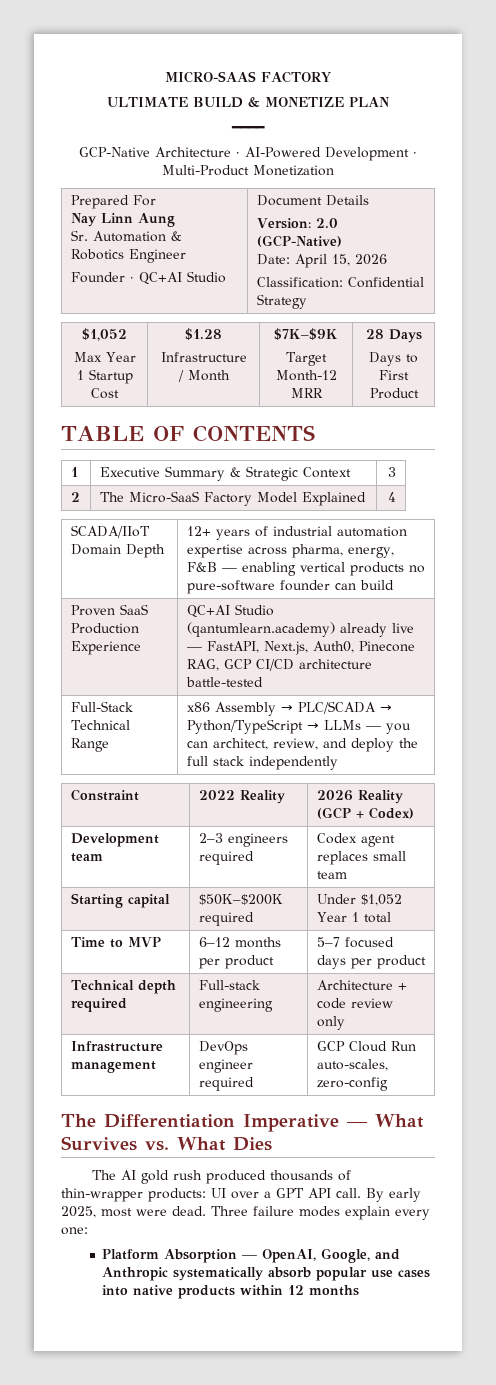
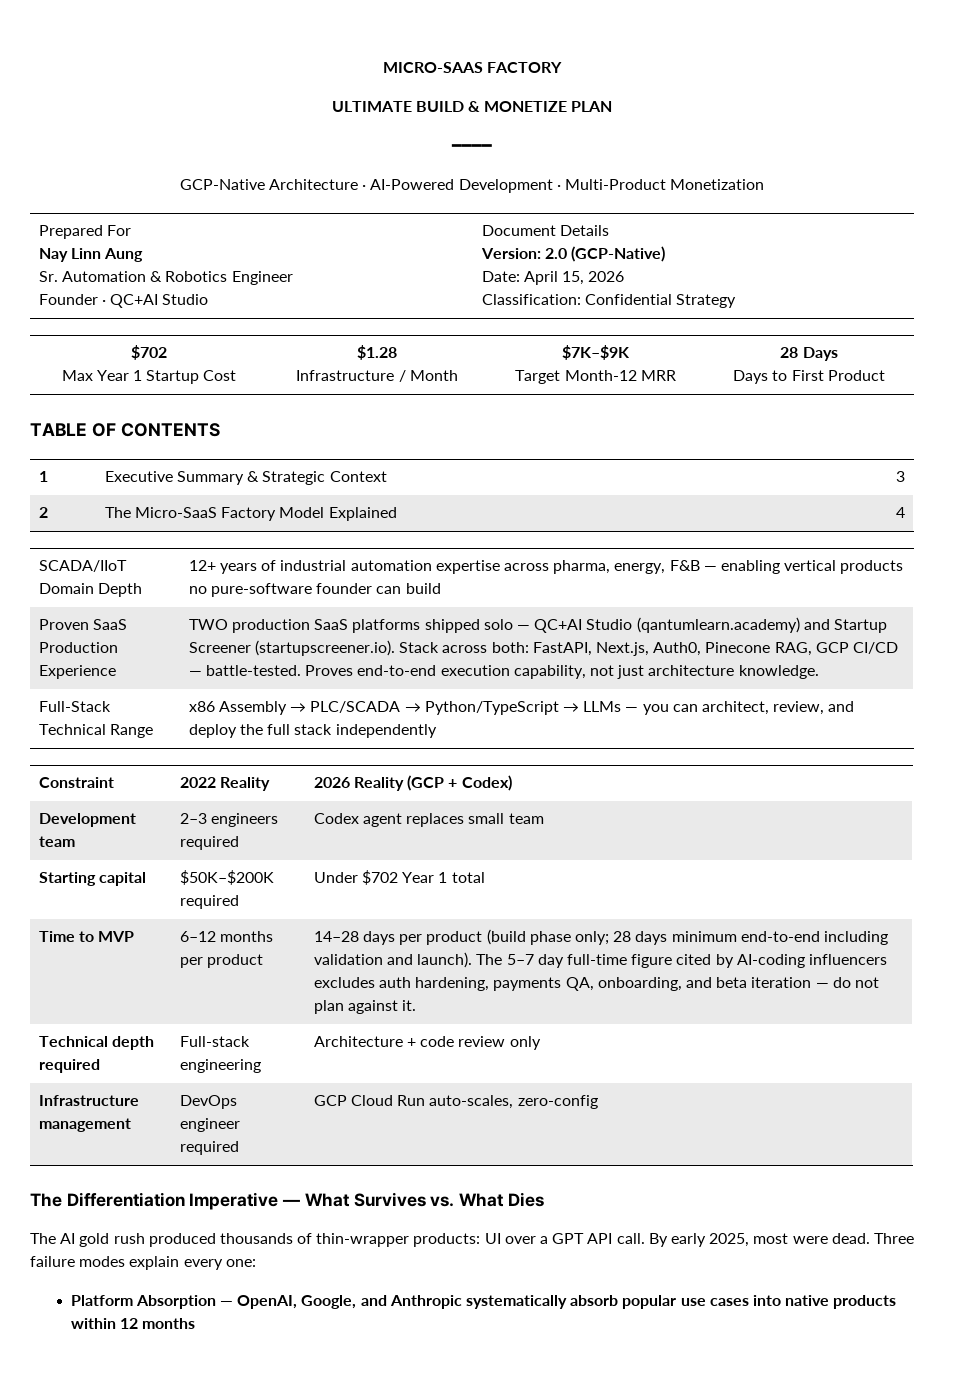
[82,328,127,341] $1,052 -> [131,345,167,360] $702
[186,604,274,618] [186,622,414,637] [186,647,202,651] QC+AI Studio (qantumlearn.academy) already live — -> [188,617,887,633] [188,640,529,656] TWO production SaaS platforms shipped solo — QC+AI Studio (qantumlearn.academy) and Startup Screener (startupscreener.io). Stack across both:
[298,659,372,669] [185,677,263,687] architecture battle-tested -> [188,665,819,679] — battle-tested. Proves end-to-end execution capability, not just architecture knowledge.
[360,894,402,906] $1,052 -> [362,870,399,885] $702
[316,937,394,948] 5–7 focused -> [313,931,359,942] 14–28
(426, 962) none -> [486,929,888,945] [313,952,887,968] [313,977,879,991] [313,1000,417,1014] (build phase only; 28 days minimum end-to-end including validation and launch). The 5–7 day full-time figure cited by AI-coding influencers excludes auth hardening, payments QA, onboarding, and beta iteration — do not plan against it.

